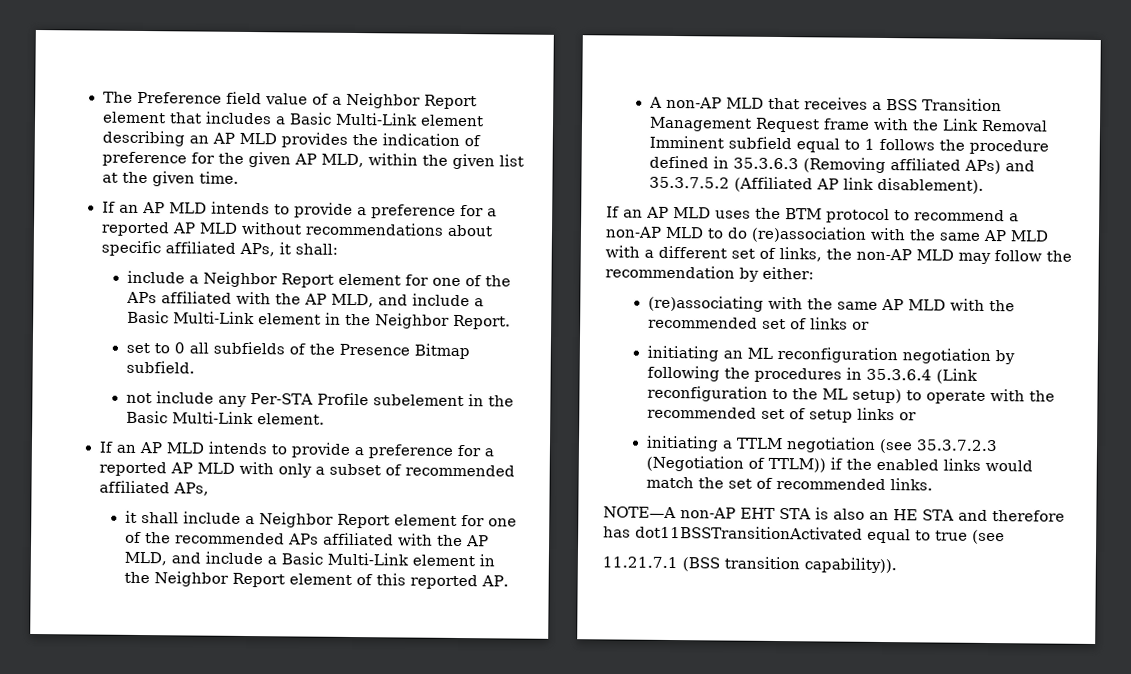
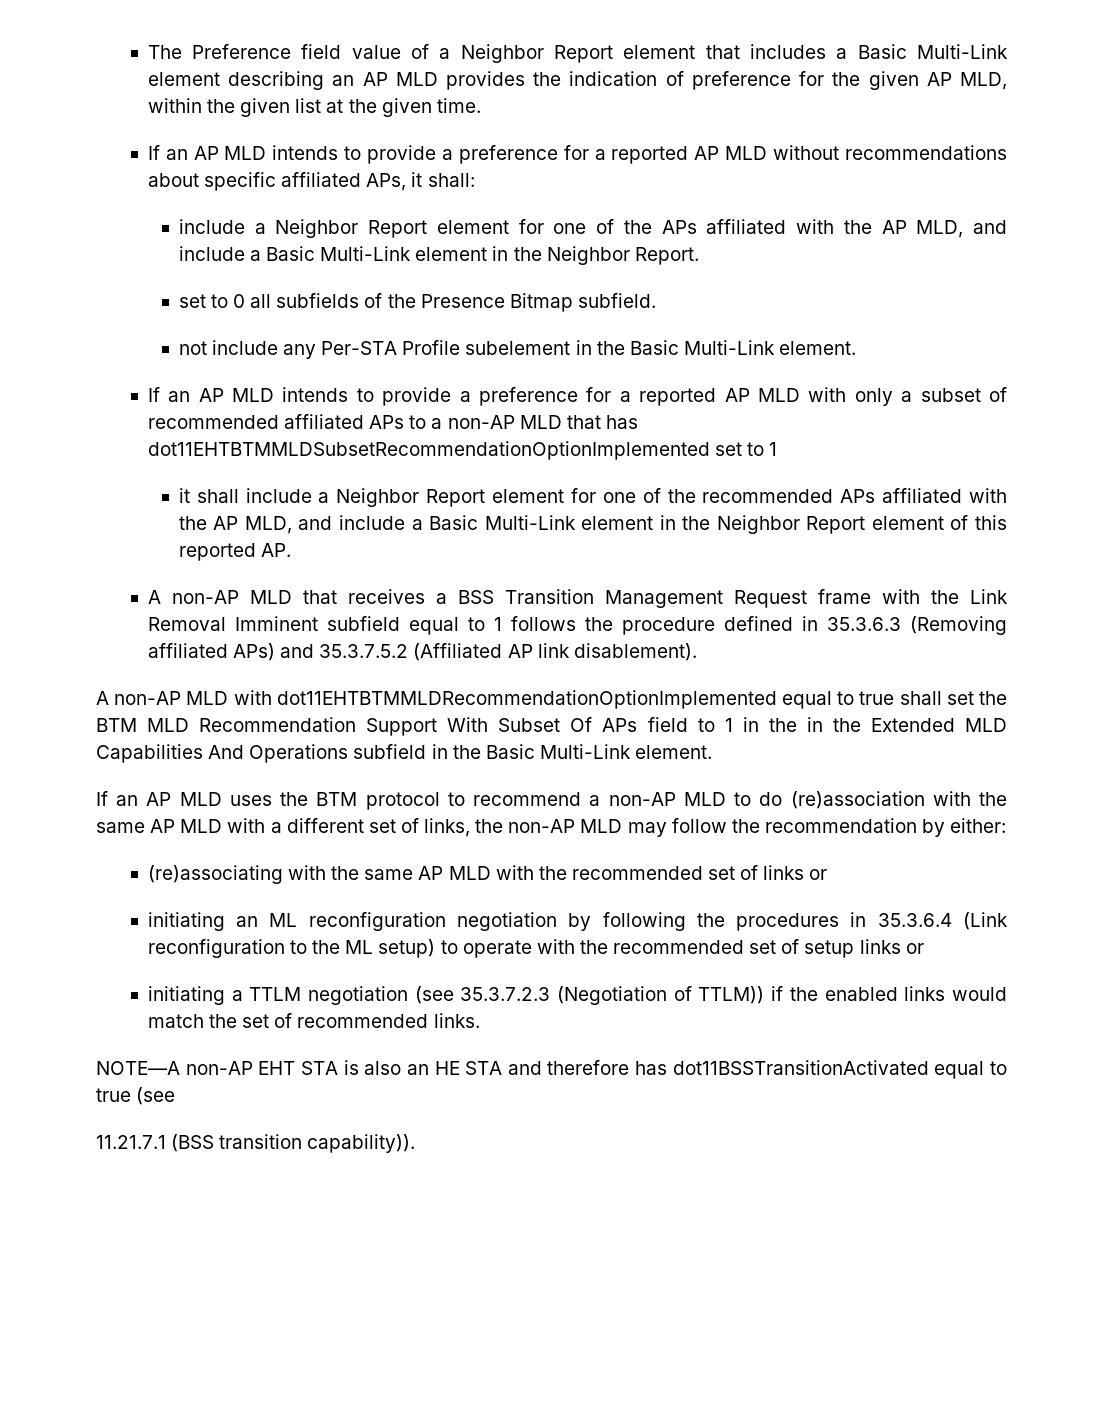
[172,482,209,496] APs, -> [369,415,638,429] [147,441,778,460] APs to a non-AP MLD that has dot11EHTBTMMLDSubsetRecommendationOptionImplemented set to 1
(984, 185) none -> [96,690,1008,709] [96,717,1007,736] [96,744,713,763] // A non-AP MLD with dot11EHTBTMMLDRecommendationOptionImplemented equal to true shall set the BTM MLD Recommendation Support With Subset Of APs field to 1 in the in the Extended MLD Capabilities And Operations subfield in the Basic Multi-Link element.

